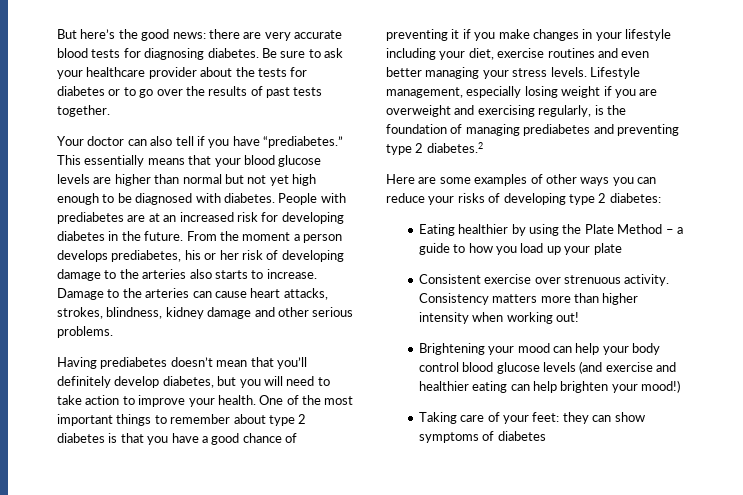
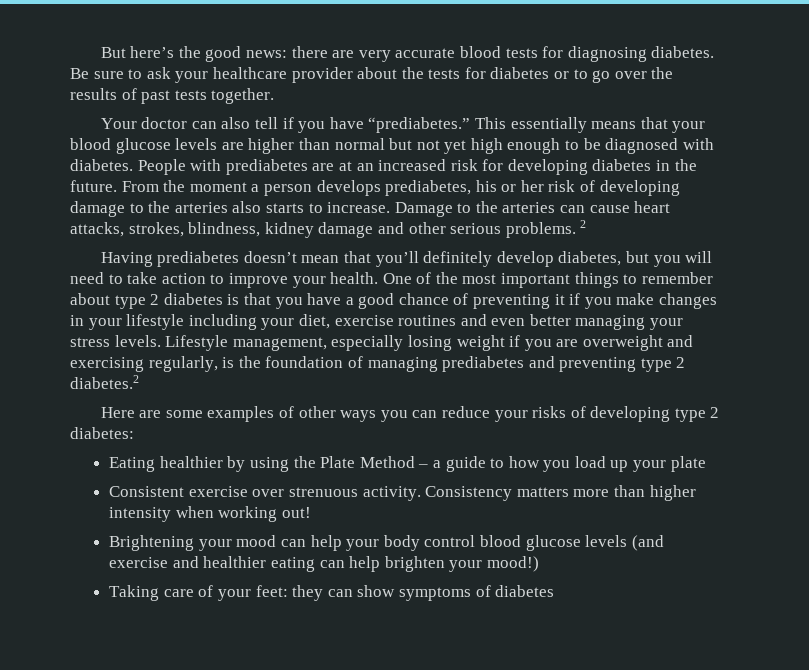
(113, 332) none -> [580,220,587,228] 2

